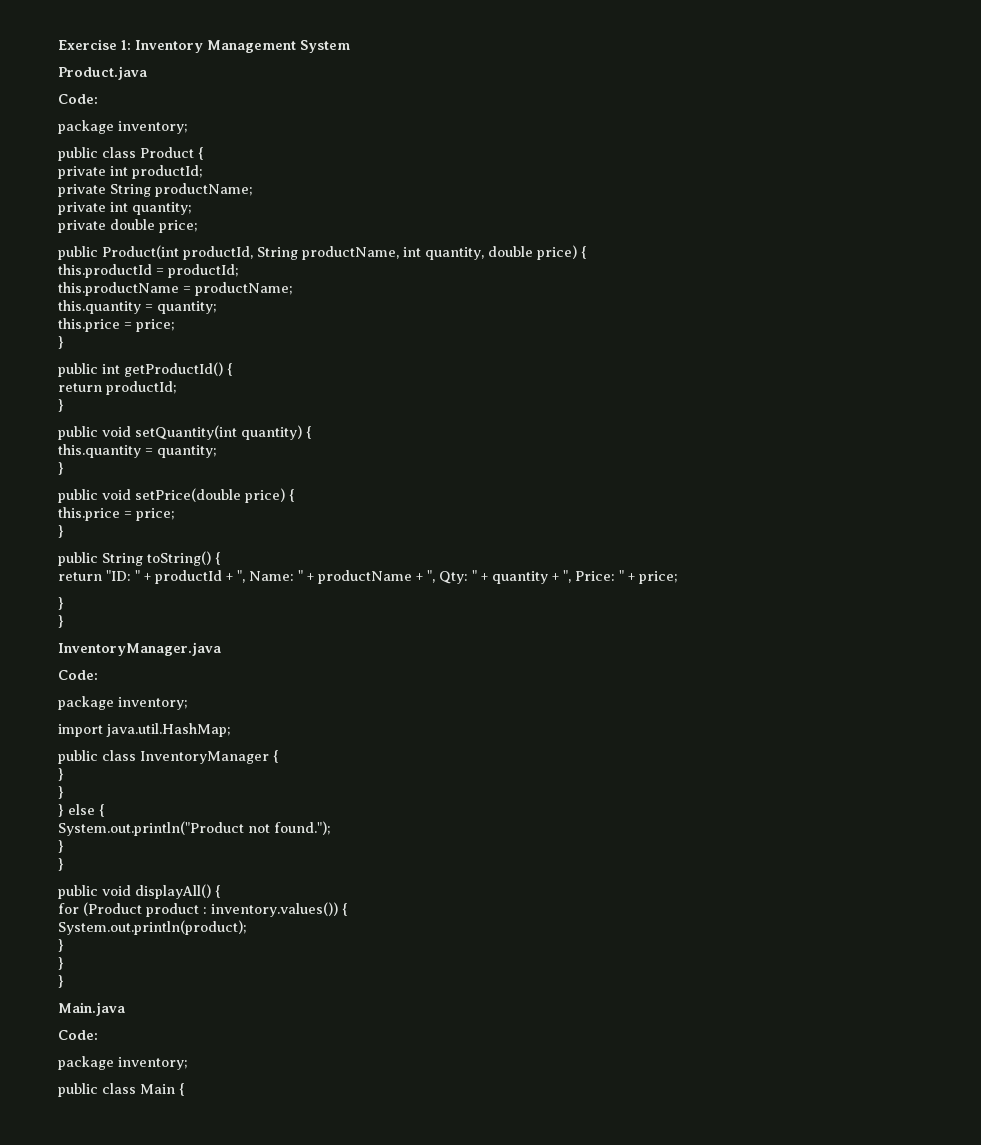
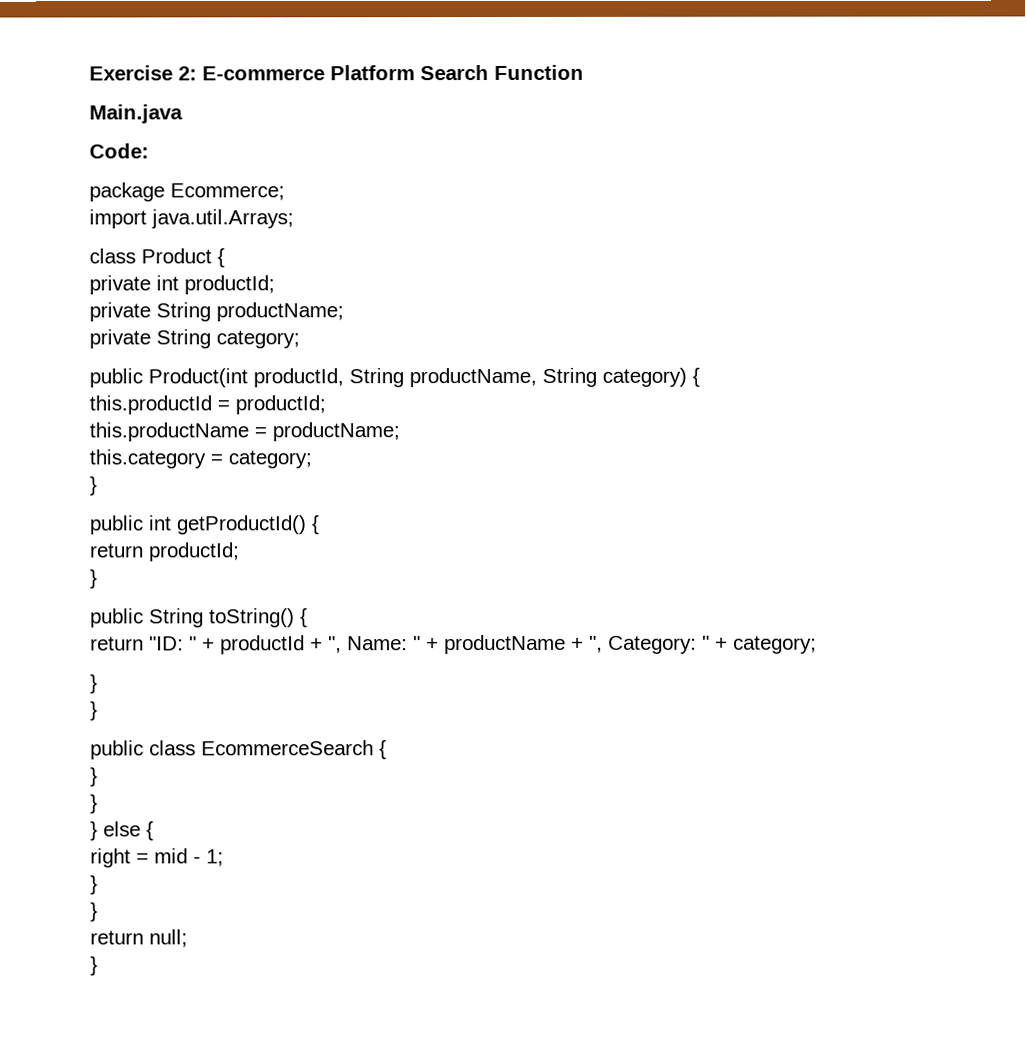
[121,40,350,53] [58,66,147,80] [58,94,98,104] [58,120,188,134] [58,147,98,161] 1: Inventory Management System // Product.java // Code: // package inventory; // public -> [178,64,584,81] [89,104,183,124] [89,143,149,159] [89,182,285,202] [89,209,294,229] 2: E-commerce Platform Search Function // Main.java // Code: // package Ecommerce; // import java.util.Arrays; //
[110,202,192,215] [58,219,198,233] int quantity; // private double price; -> [156,329,300,349] String category;
[403,245,577,260] int quantity, double price) -> [542,367,687,387] String category)
[58,300,217,314] [58,318,175,332] this.quantity = quantity; // this.price = price; -> [89,449,312,469] this.category = category;
[58,425,312,440] [58,444,217,458] [58,462,64,475] [58,488,295,503] [58,507,175,521] [58,525,64,538] // public void setQuantity(int quantity) { // this.quantity = quantity; // } // public void setPrice(double price) { // this.price = price; // } -> (98, 579) none
[439,570,678,584] [58,597,64,610] [58,615,64,628] [58,642,221,656] [58,670,98,680] [58,696,188,710] [58,723,231,737] [58,750,269,764] Qty: " + quantity + ", Price: " + price; // } // } // InventoryManager.java // Code: // package inventory; // import java.util.HashMap; // public class InventoryManager -> [608,635,817,654] [90,674,98,694] [90,701,98,721] [90,740,374,760] Category: " + category; // } // } // public class EcommerceSearch
[58,821,331,836] [58,840,64,853] [58,858,64,871] [58,884,221,899] [58,902,348,917] [58,920,247,935] [58,939,64,952] [58,957,64,970] [58,975,64,988] [58,1002,125,1016] [58,1030,98,1040] [58,1056,188,1070] [58,1083,185,1097] System.out.println("Product not found."); // } // } // public void displayAll() { // for (Product product : inventory.values()) { // System.out.println(product); // } // } // } // Main.java // Code: // package inventory; // public class Main { -> [90,848,224,868] [90,875,98,895] [90,902,98,922] [90,929,188,948] [90,956,98,976] right = mid - 1; // } // } // return null; // }

